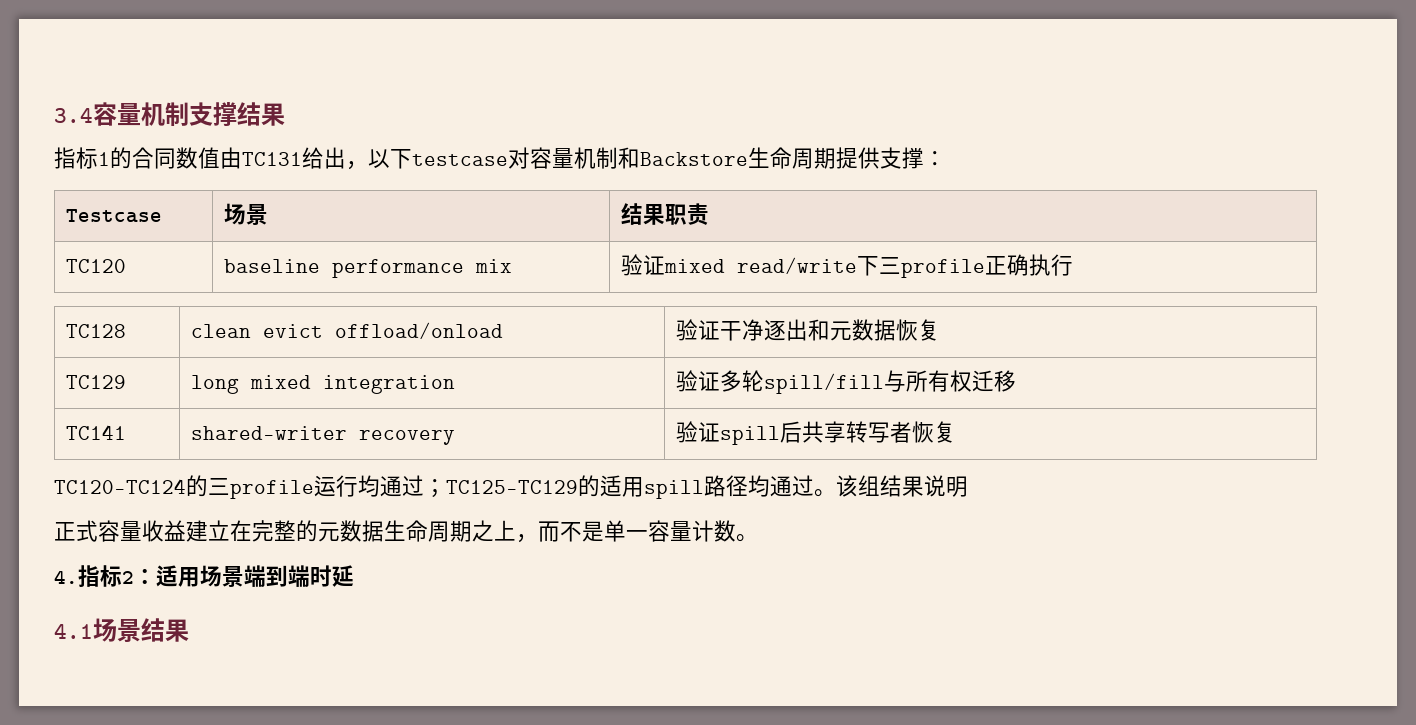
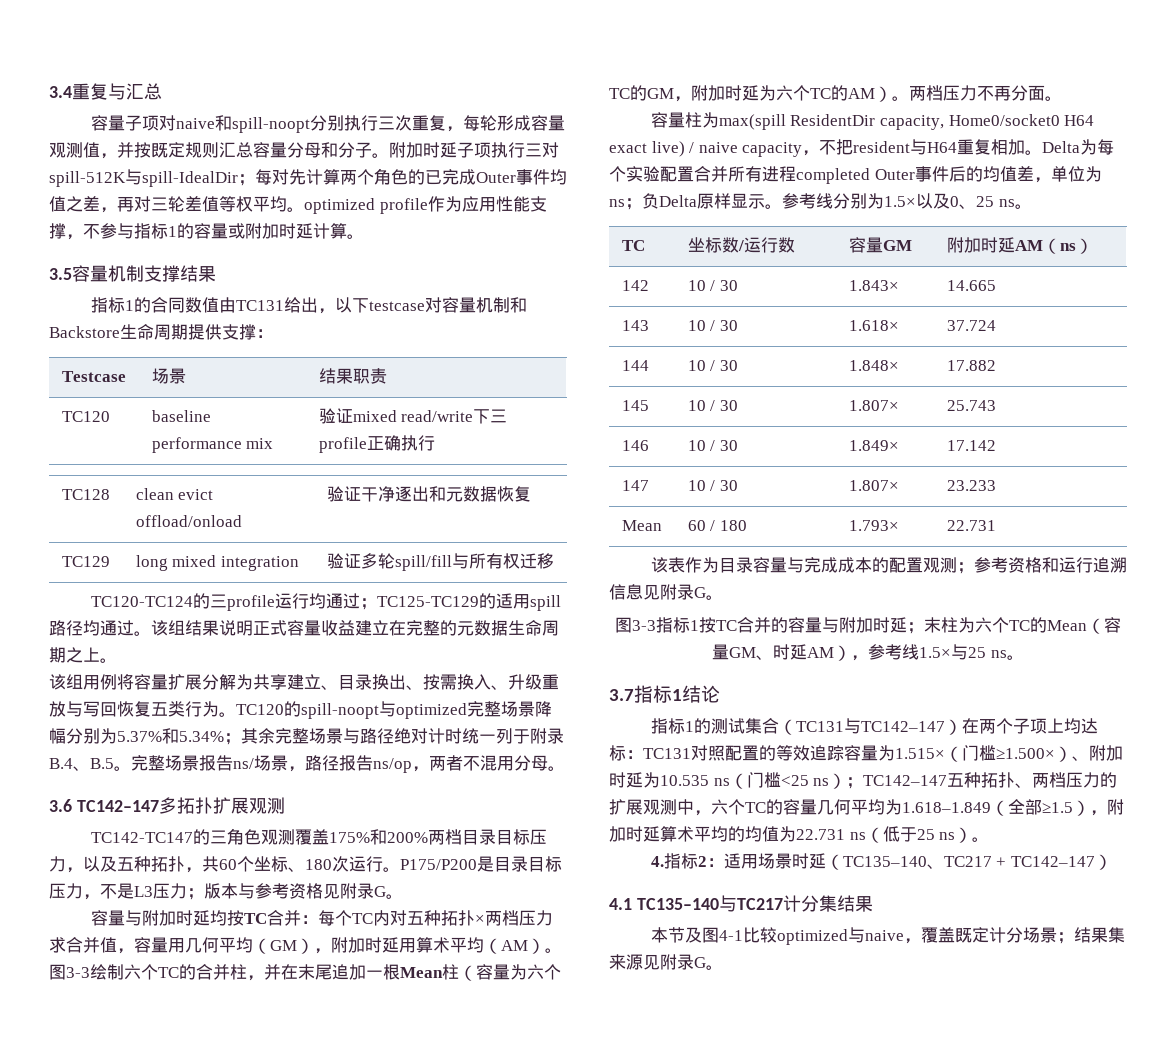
(93, 115) none -> [72,83,162,100] [90,115,565,133] [49,142,559,159] [49,168,567,187] [49,196,547,214] [49,223,364,240] [49,268,72,280] 重复与汇总 // 容量子项对naive和spill-noopt分别执行三次重复，每轮形成容量观测值，并按既定规则汇总容量分母和分子。附加时延子项执行三对spill-512K与spill-IdealDir；每对先计算两个角色的已完成Outer事件均值之差，再对三轮差值等权平均。optimized profile作为应用性能支撑，不参与指标1的容量或附加时延计算。 // 3.5
[66,425,127,440] [191,426,456,445] [676,421,957,445] // TC141 | shared-writer recovery | 验证spill后共享转写者恢复 -> (554, 561) none
(968, 486) // -> (253, 628) none
[516,520,736,543] ，而不是单一容量计数 -> [100,658,117,663] [49,674,559,690] [49,701,552,719] [49,728,564,745] [49,755,565,773] [49,797,285,814] [90,828,547,845] [49,856,562,873] [49,883,403,900] [90,910,553,926] [49,937,562,954] [49,964,561,981] [609,85,1062,102] [650,112,1095,130] [609,139,1115,157] [609,166,1102,184] [609,193,1032,210] [621,240,645,251] [687,237,795,253] [848,237,912,253] [946,237,1093,254] [621,280,649,291] [687,280,738,291] [848,280,899,291] [946,280,996,291] [621,320,649,331] [687,320,738,331] [848,320,899,331] [946,320,996,331] [621,360,649,371] [687,360,738,371] [848,360,899,371] [946,360,996,371] [621,400,649,411] [687,400,738,411] [848,400,899,411] [946,400,996,411] [621,440,649,451] [687,440,738,451] [848,440,899,451] [946,440,996,451] [621,480,649,491] [687,480,738,491] [848,480,899,491] [946,480,996,491] [621,520,662,531] [687,520,747,531] [848,520,899,531] [946,520,996,531] [650,557,1127,574] [609,584,723,600] [615,617,1121,634] [712,644,1024,661] [609,685,720,703] [650,718,1098,735] [609,745,1123,762] [609,772,1118,789] [609,799,1124,816] [609,826,973,843] 。 // 该组用例将容量扩展分解为共享建立、目录换出、按需换入、升级重放与写回恢复五类行为。TC120的spill-noopt与optimized完整场景降幅分别为5.37%和5.34%；其余完整场景与路径绝对计时统一列于附录B.4、B.5。完整场景报告ns/场景，路径报告ns/op，两者不混用分母。 // 3.6 TC142–147多拓扑扩展观测 // TC142-TC147的三角色观测覆盖175%和200%两档目录目标压力，以及五种拓扑，共60个坐标、180次运行。P175/P200是目录目标压力，不是L3压力；版本与参考资格见附录G。 // 容量与附加时延均按TC合并：每个TC内对五种拓扑×两档压力求合并值，容量用几何平均（GM），附加时延用算术平均（AM）。图3-3绘制六个TC的合并柱，并在末尾追加一根Mean柱（容量为六个TC的GM，附加时延为六个TC的AM）。两档压力不再分面。 // 容量柱为max(spill ResidentDir capacity, Home0/socket0 H64 exact live) / naive capacity，不把resident与H64重复相加。Delta为每个实验配置合并所有进程completed Outer事件后的均值差，单位为ns；负Delta原样显示。参考线分别为1.5×以及0、25 ns。 // TC | 坐标数/运行数 | 容量GM | 附加时延AM（ns） // 142 | 10 / 30 | 1.843× | 14.665 // 143 | 10 / 30 | 1.618× | 37.724 // 144 | 10 / 30 | 1.848× | 17.882 // 145 | 10 / 30 | 1.807× | 25.743 // 146 | 10 / 30 | 1.849× | 17.142 // 147 | 10 / 30 | 1.807× | 23.233 // Mean | 60 / 180 | 1.793× | 22.731 // 该表作为目录容量与完成成本的配置观测；参考资格和运行追溯信息见附录G。 // 图3-3指标1按TC合并的容量与附加时延；末柱为六个TC的Mean（容量GM、时延AM），参考线1.5×与25 ns。 // 3.7指标1结论 // 指标1的测试集合（TC131与TC142–147）在两个子项上均达标：TC131对照配置的等效追踪容量为1.515×（门槛≥1.500×）、附加时延为10.535 ns（门槛<25 ns）；TC142–147五种拓扑、两档压力的扩展观测中，六个TC的容量几何平均为1.618–1.849（全部≥1.5），附加时延算术平均的均值为22.731 ns（低于25 ns）
[244,565,354,587] [54,618,189,642] 端到端时延 // 4.1场景结果 -> [791,853,1112,870] [609,895,873,912] [650,927,1125,945] [609,954,723,970] 时延（TC135–140、TC217 + TC142–147） // 4.1 TC135–140与TC217计分集结果 // 本节及图4-1比较optimized与naive，覆盖既定计分场景；结果集来源见附录G。

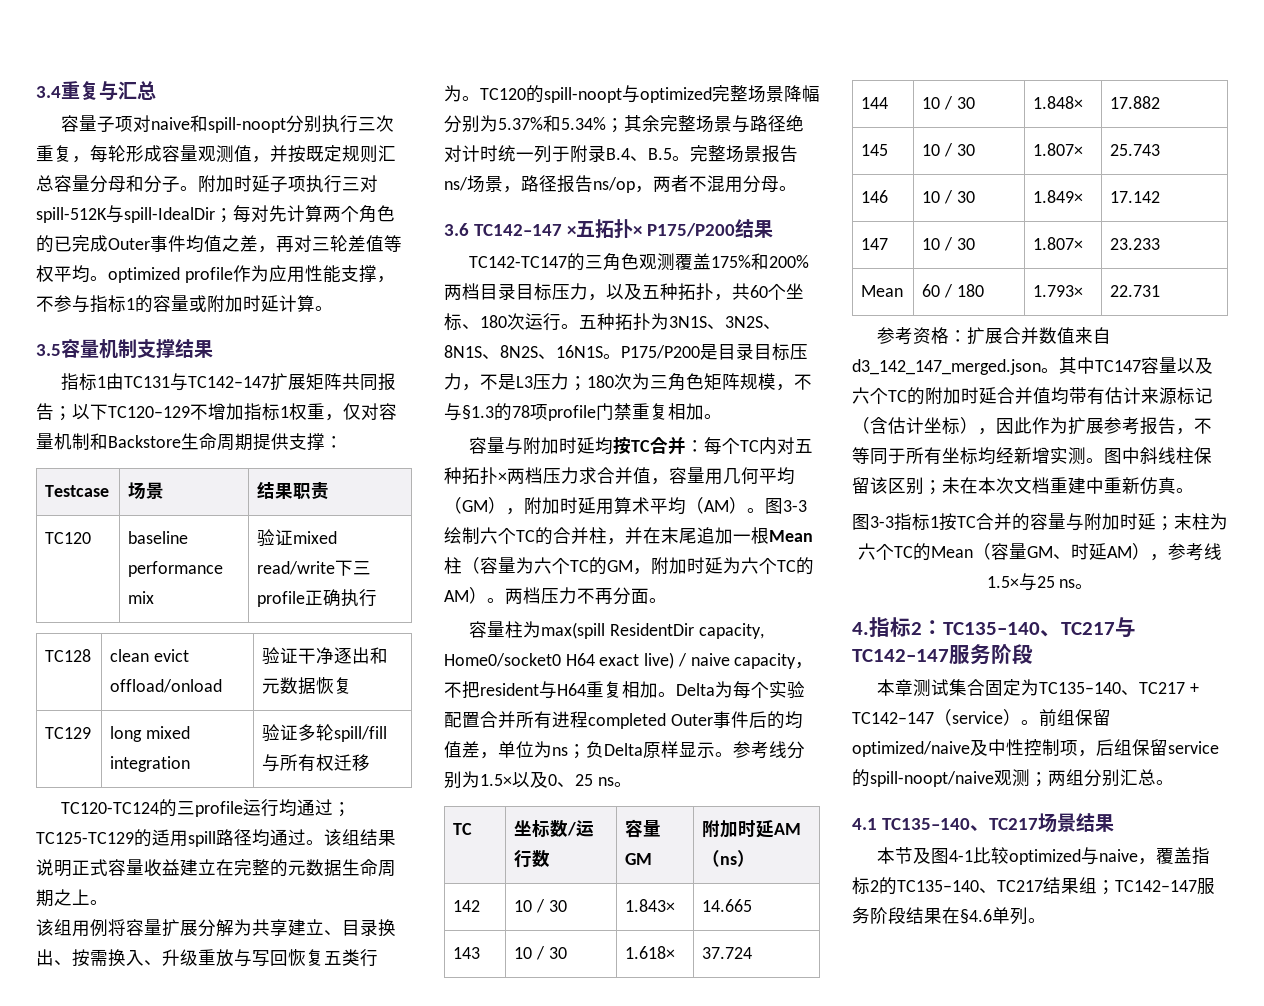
[133,297,425,314] 的合同数值由TC131给出，以下testcase -> [106,373,397,391] [36,403,361,421] 由TC131与TC142–147扩展矩阵共同报告；以下TC120–129不增加指标1权重，仅
[158,797,285,814] 多拓扑扩展观测 -> [567,219,774,238] ×五拓扑× P175/P200结果
(400, 869) none -> [579,313,781,330] [444,345,621,359] 五种拓扑为3N1S、3N2S、8N1S、8N2S、16N1S。
[204,883,386,899] 版本与参考资格见附录G -> [587,373,812,391] [444,403,704,421] 180次为三角色矩阵规模，不与§1.3的78项profile门禁重复相加
[650,557,1127,574] [609,584,706,600] 该表作为目录容量与完成成本的配置观测；参考资格和运行追溯信息见附录G -> [877,327,1112,345] [852,357,1213,375] [852,387,1213,405] [852,417,1212,435] [852,447,1212,465] [852,477,1176,495] 参考资格：扩展合并数值来自d3_142_147_merged.json。其中TC147容量以及六个TC的附加时延合并值均带有估计来源标记（含估计坐标），因此作为扩展参考报告，不等同于所有坐标均经新增实测。图中斜线柱保留该区别；未在本次文档重建中重新仿真
[609,685,720,703] [650,718,1098,735] [609,745,1123,762] [609,772,1118,789] [609,799,1124,816] [609,826,990,843] [650,853,843,870] 3.7指标1结论 // 指标1的测试集合（TC131与TC142–147）在两个子项上均达标：TC131对照配置的等效追踪容量为1.515×（门槛≥1.500×）、附加时延为10.535 ns（门槛<25 ns）；TC142–147五种拓扑、两档压力的扩展观测中，六个TC的容量几何平均为1.618–1.849（全部≥1.5），附加时延算术平均的均值为22.731 ns（低于25 ns）。 // 4.指标2：适用场景时延（ -> [852,617,1136,638] [852,643,1033,665] [877,679,1040,697] 4.指标2：TC135–140、TC217与TC142–147服务阶段 // 本章测试集合固定为
[1094,854,1112,870] ） -> [934,709,1111,727] [852,739,1219,757] [852,769,1174,787] （service）。前组保留optimized/naive及中性控制项，后组保留service的spill-noopt/naive观测；两组分别汇总。
[718,895,837,912] 与TC217计分集 -> [970,813,1077,833] 、TC217场景
[954,927,1125,944] [609,954,706,970] 既定计分场景；结果集来源见附录G -> [1192,847,1211,865] [852,877,1215,895] [852,907,1028,925] 指标2的TC135–140、TC217结果组；TC142–147服务阶段结果在§4.6单列

